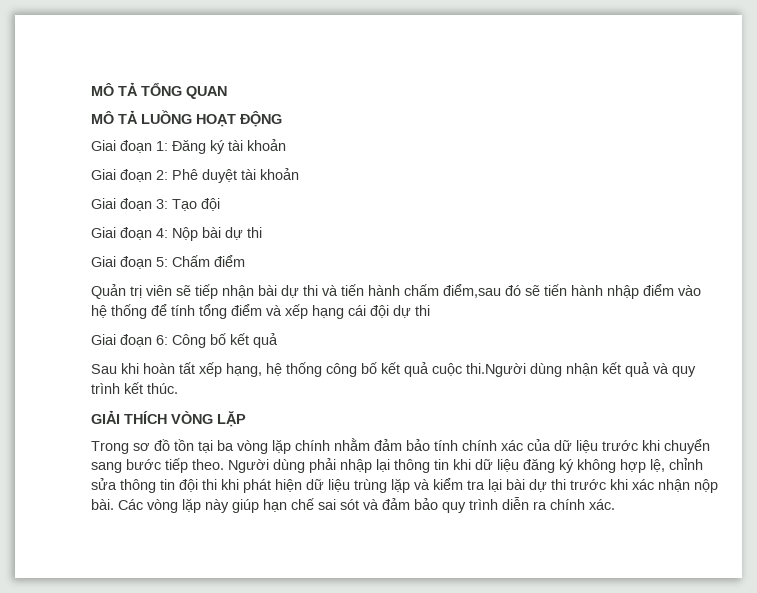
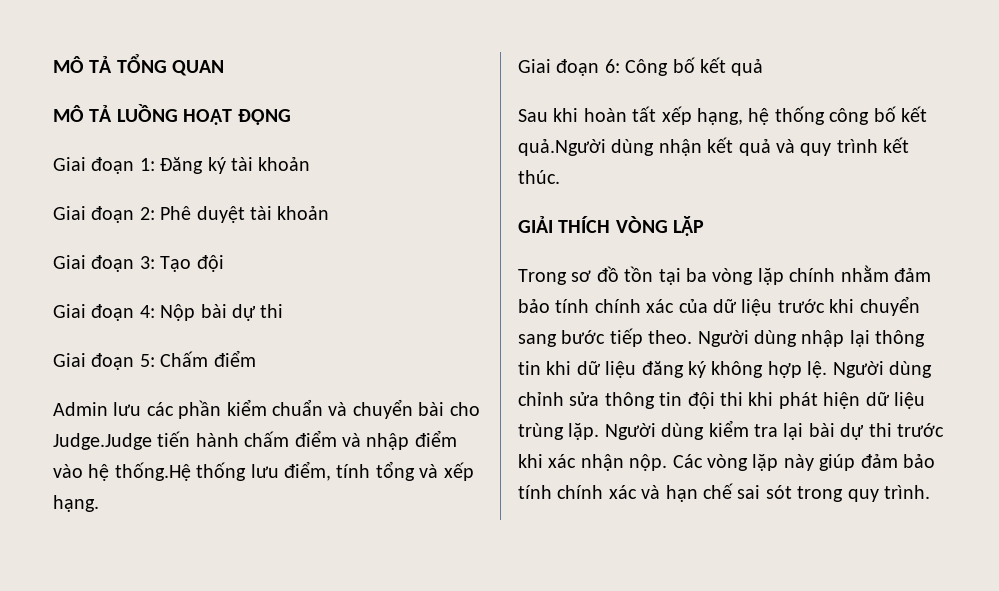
[91,284,701,299] [91,304,167,319] Quản trị viên sẽ tiếp nhận bài dự thi và tiến hành chấm điểm,sau đó sẽ tiến hành nhập điểm vào hệ thống để -> [53,399,480,419] [53,430,457,450] [53,461,331,481] Admin lưu các phần kiểm chuẩn và chuyển bài cho Judge.Judge tiến hành chấm điểm và nhập điểm vào hệ thống.Hệ thống lưu điểm,
[231,304,262,316] điểm -> (415, 471) none
[312,305,430,319] hạng cái đội dự thi -> [53,495,99,512] hạng.
[404,362,526,377] quả cuộc thi.Người -> [518,139,606,156] quả.Người
[309,458,336,473] phải -> (797, 338) none
[650,459,665,472] lệ, -> [807,361,932,378] lệ. Người dùng
[391,478,430,493] lặp và -> [568,423,705,440] lặp. Người dùng
[694,479,718,493] [91,499,114,510] nộp bài. -> [629,454,668,471] nộp.
[263,497,615,513] hạn chế sai sót và đảm bảo quy trình diễn ra chính xác. -> [860,454,935,468] [518,483,930,502] đảm bảo tính chính xác và hạn chế sai sót trong quy trình.

